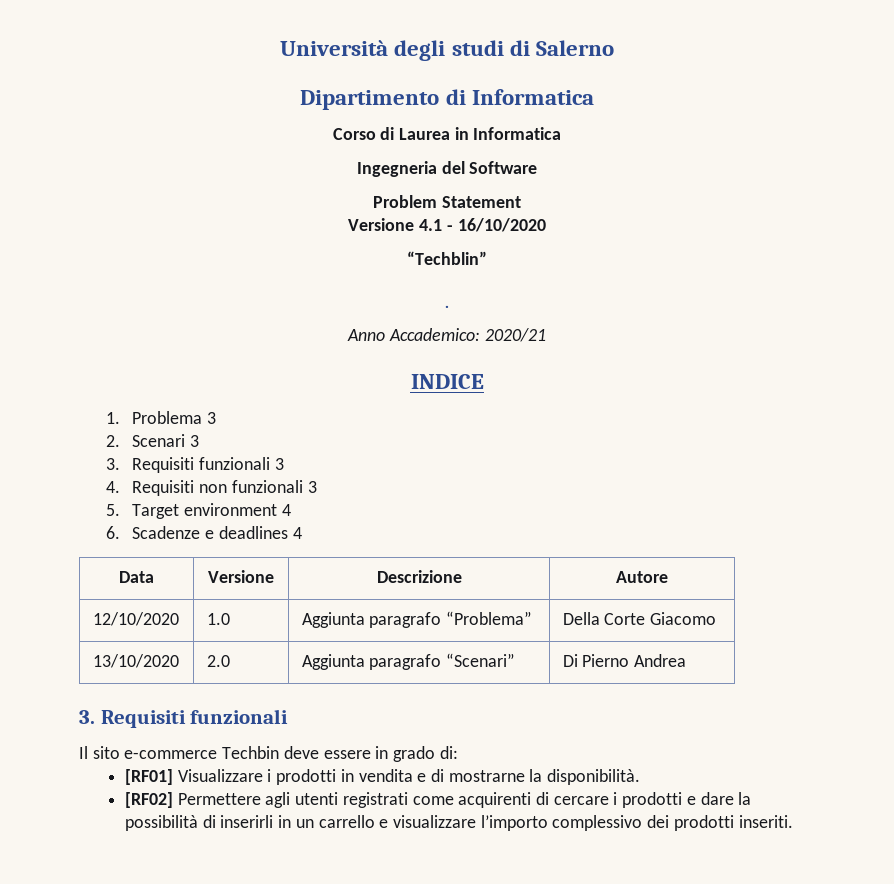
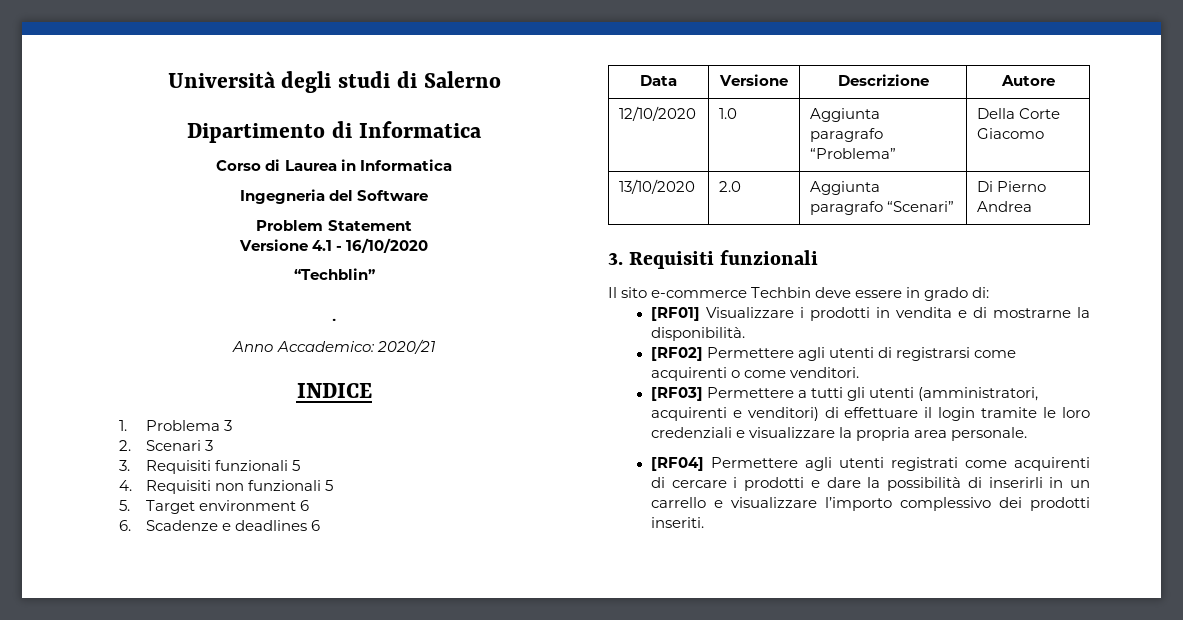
[274,458,284,470] 3 -> [291,460,300,471] 5
[307,481,317,493] 3 -> [324,480,333,491] 5
[281,504,291,516] 4 -> [299,500,309,511] 6
[292,527,302,539] 4 -> [310,520,320,531] 6
(339, 798) none -> [878,347,1017,361] [650,367,860,381] [650,387,1039,401] [650,407,1090,421] [650,427,1028,441] [650,457,884,471] di registrarsi come acquirenti o come venditori. // [RF03] Permettere a tutti gli utenti (amministratori, acquirenti e venditori) di effettuare il login tramite le loro credenziali e visualizzare la propria area personale. // [RF04] Permettere agli utenti

